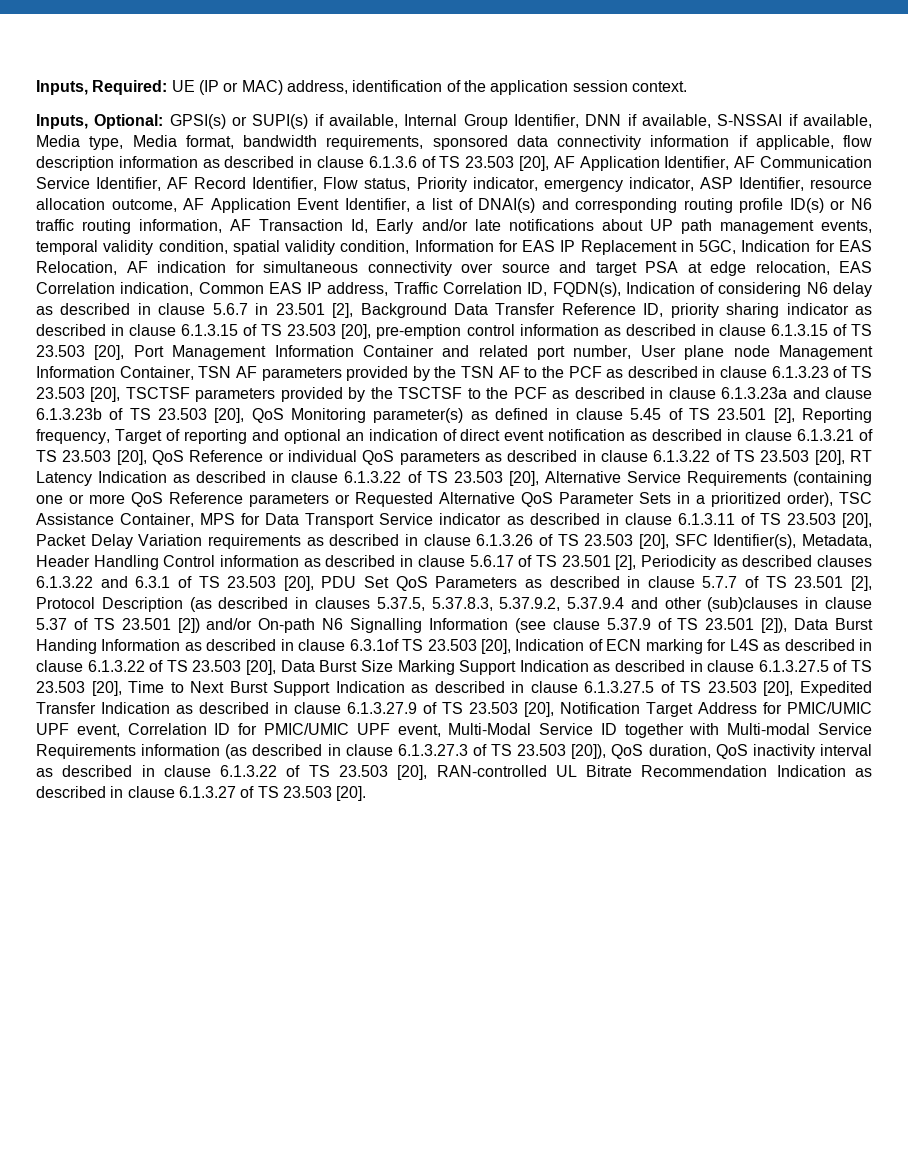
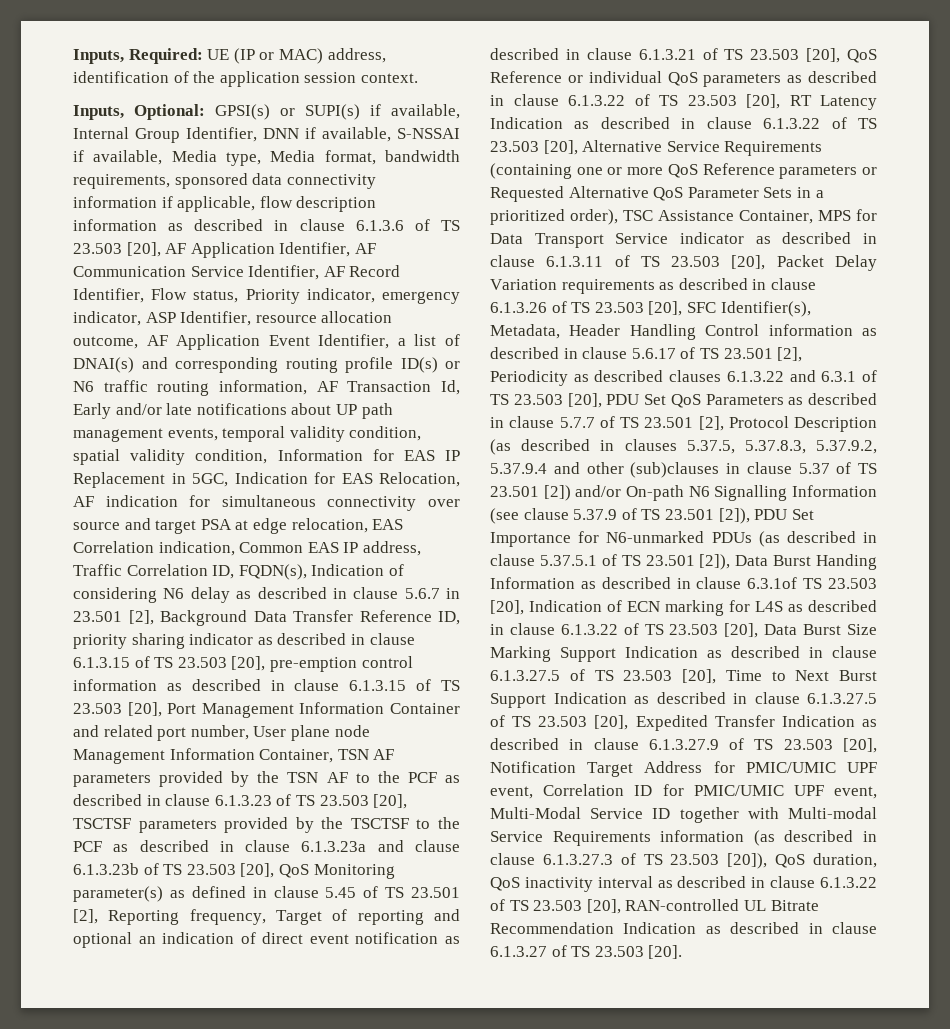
(788, 625) none -> [754,509,814,520] [490,531,877,547] [490,554,731,570] PDU Set Importance for N6-unmarked PDUs (as described in clause 5.37.5.1 of TS 23.501 [2]),

